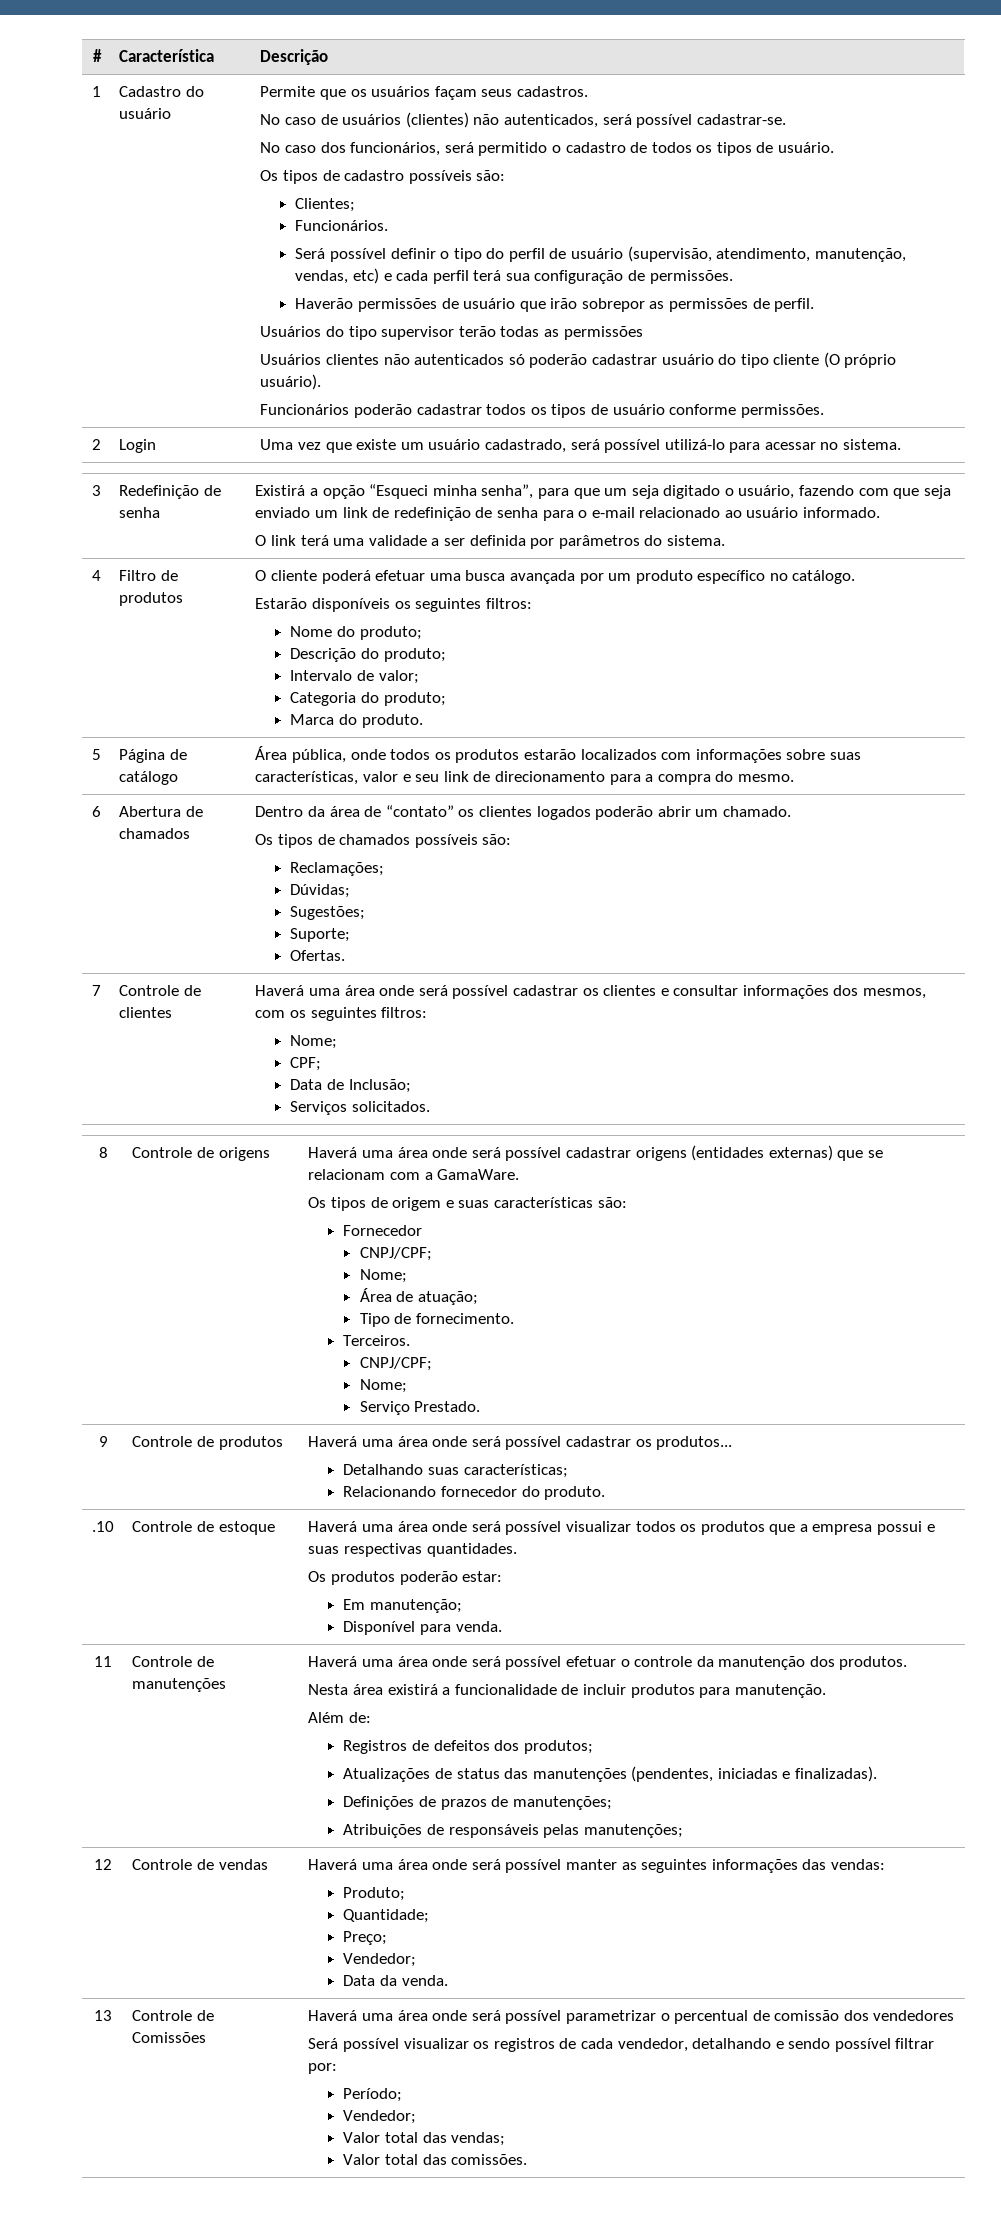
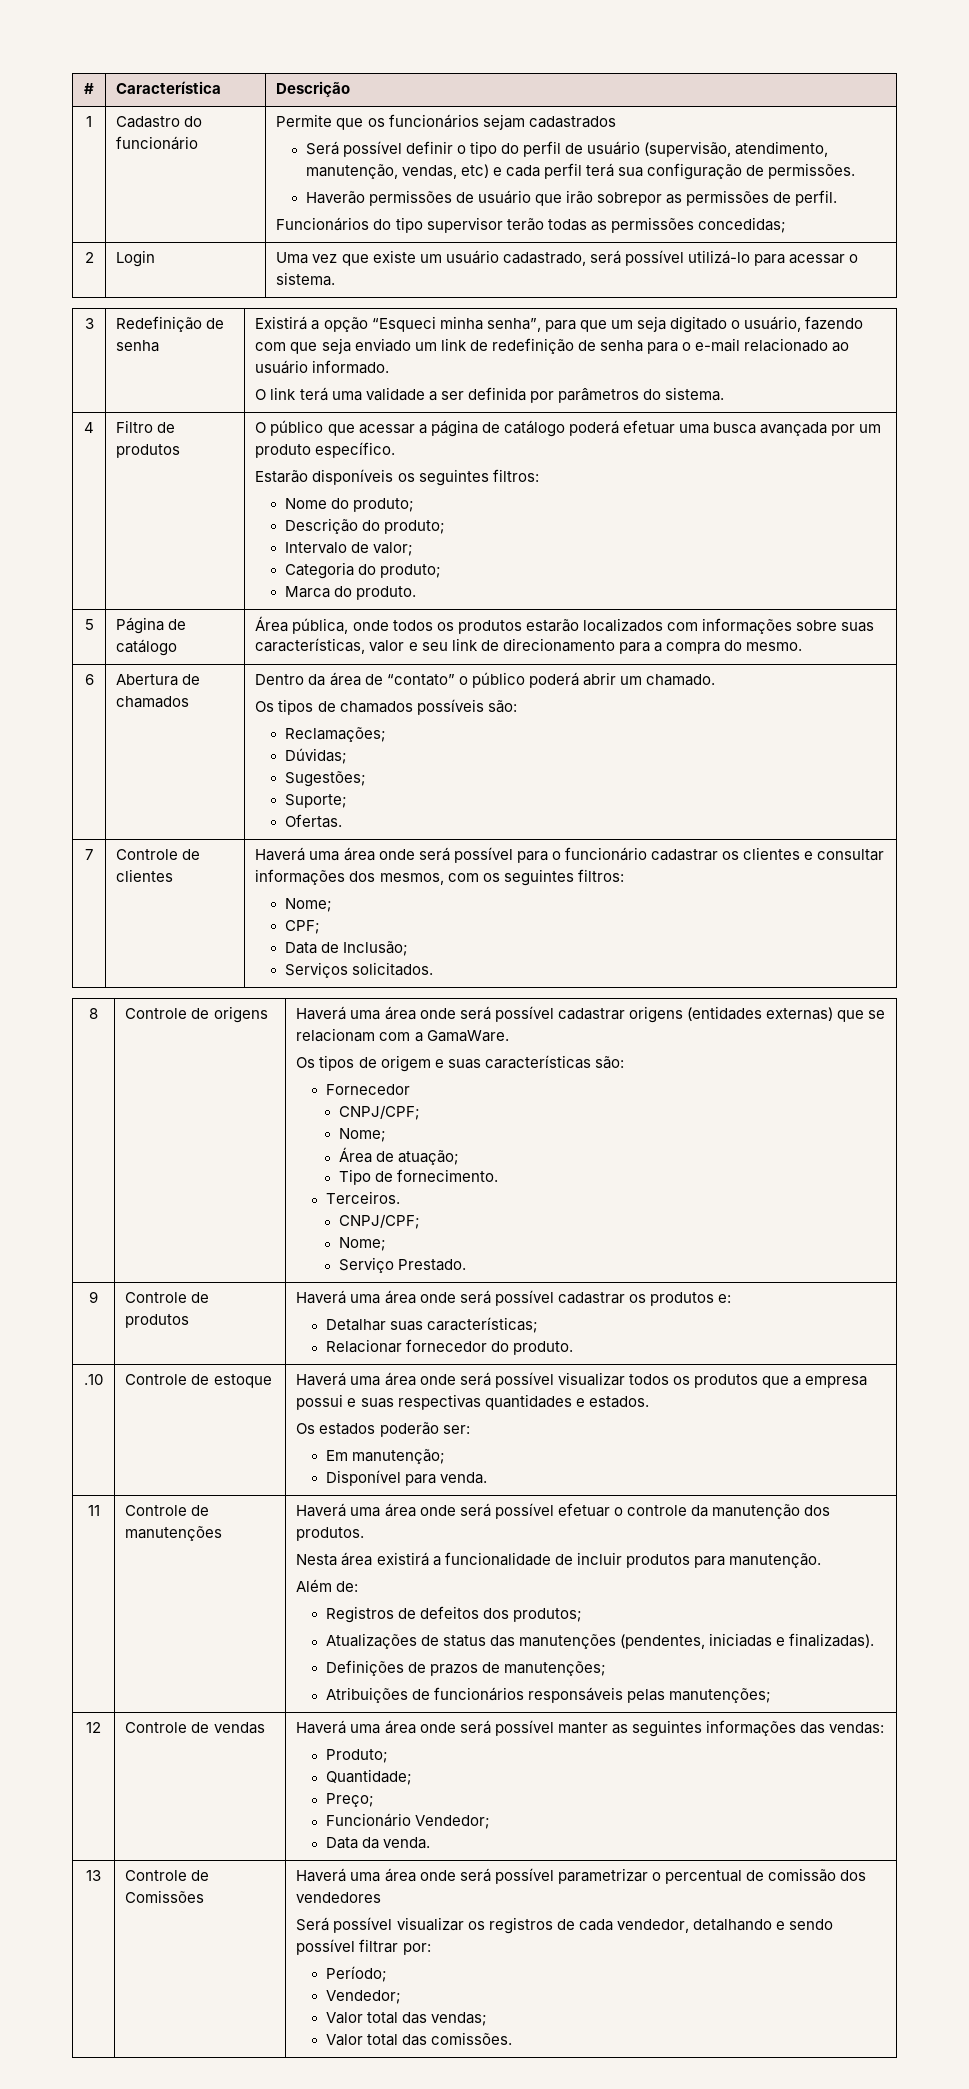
[119,108,172,119] usuário -> [116,136,199,150] funcionário
[371,86,588,100] [260,112,786,128] [260,142,835,156] [260,170,506,184] [295,198,356,212] [295,220,389,231] usuários façam seus cadastros. // No caso de usuários (clientes) não autenticados, será possível cadastrar-se. // No caso dos funcionários, será permitido o cadastro de todos os tipos de usuário. // Os tipos de cadastro possíveis são: // Clientes; // Funcionários. -> [388,114,616,130] funcionários sejam cadastrados
[260,326,322,337] Usuários -> [276,217,370,231] Funcionários
[260,352,897,368] [260,374,322,390] [260,404,824,418] // Usuários clientes não autenticados só poderão cadastrar usuário do tipo cliente (O próprio usuário). // Funcionários poderão cadastrar todos os tipos de usuário conforme permissões. -> [697,217,786,233] concedidas;
[820,442,839,450] no -> [848,254,858,263] o
[270,570,317,581] cliente -> [270,420,565,437] público que acessar a página de catálogo
[697,570,856,584] específico no catálogo. -> [315,442,396,458] específico.
[458,806,654,820] os clientes logados poderão -> [458,672,579,688] o público poderá
(509, 992) none -> [516,847,647,863] para o funcionário
[656,1436,733,1450] [343,1464,424,1475] produtos... // Detalhando -> [649,1292,731,1306] [325,1319,386,1331] produtos e: // Detalhar
[343,1486,437,1497] Relacionando -> [325,1339,402,1353] Relacionar
[426,1543,517,1557] [308,1571,503,1585] quantidades. // Os produtos poderão estar: -> [484,1394,649,1410] [296,1422,470,1437] quantidades e estados. // Os estados poderão ser:
(444, 1829) none -> [433,1687,524,1701] funcionários
(388, 1938) none -> [325,1813,411,1827] Funcionário

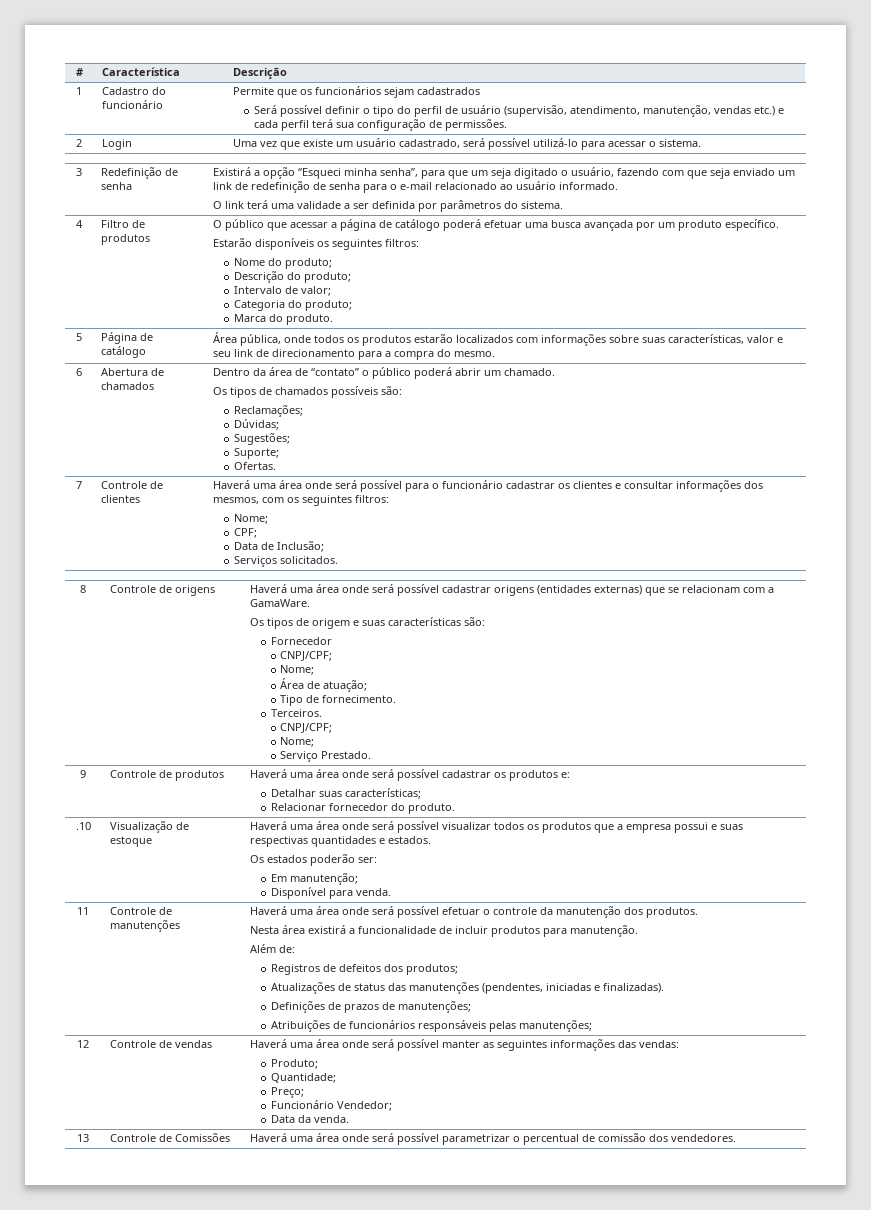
[401,164,489,179] vendas, etc) -> [714,106,776,116] vendas etc.)
[305,190,838,206] [276,217,786,233] // Haverão permissões de usuário que irão sobrepor as permissões de perfil. // Funcionários do tipo supervisor terão todas as permissões concedidas; -> (508, 125) none
[125,1374,188,1385] Controle -> [109,821,173,833] Visualização
[296,1892,382,1903] [296,1917,833,1934] [296,1939,431,1955] [325,1966,387,1982] [325,1990,401,2004] [325,2012,488,2026] [325,2032,513,2046] vendedores // Será possível visualizar os registros de cada vendedor, detalhando e sendo possível filtrar por: // Período; // Vendedor; // Valor total das vendas; // Valor total das comissões. -> [670,1134,736,1142] vendedores.

